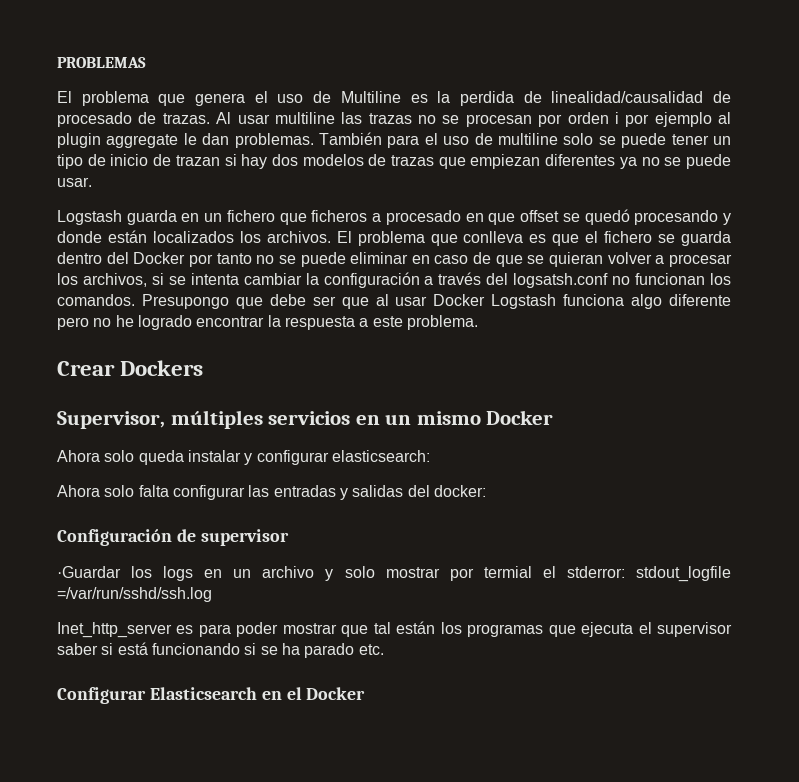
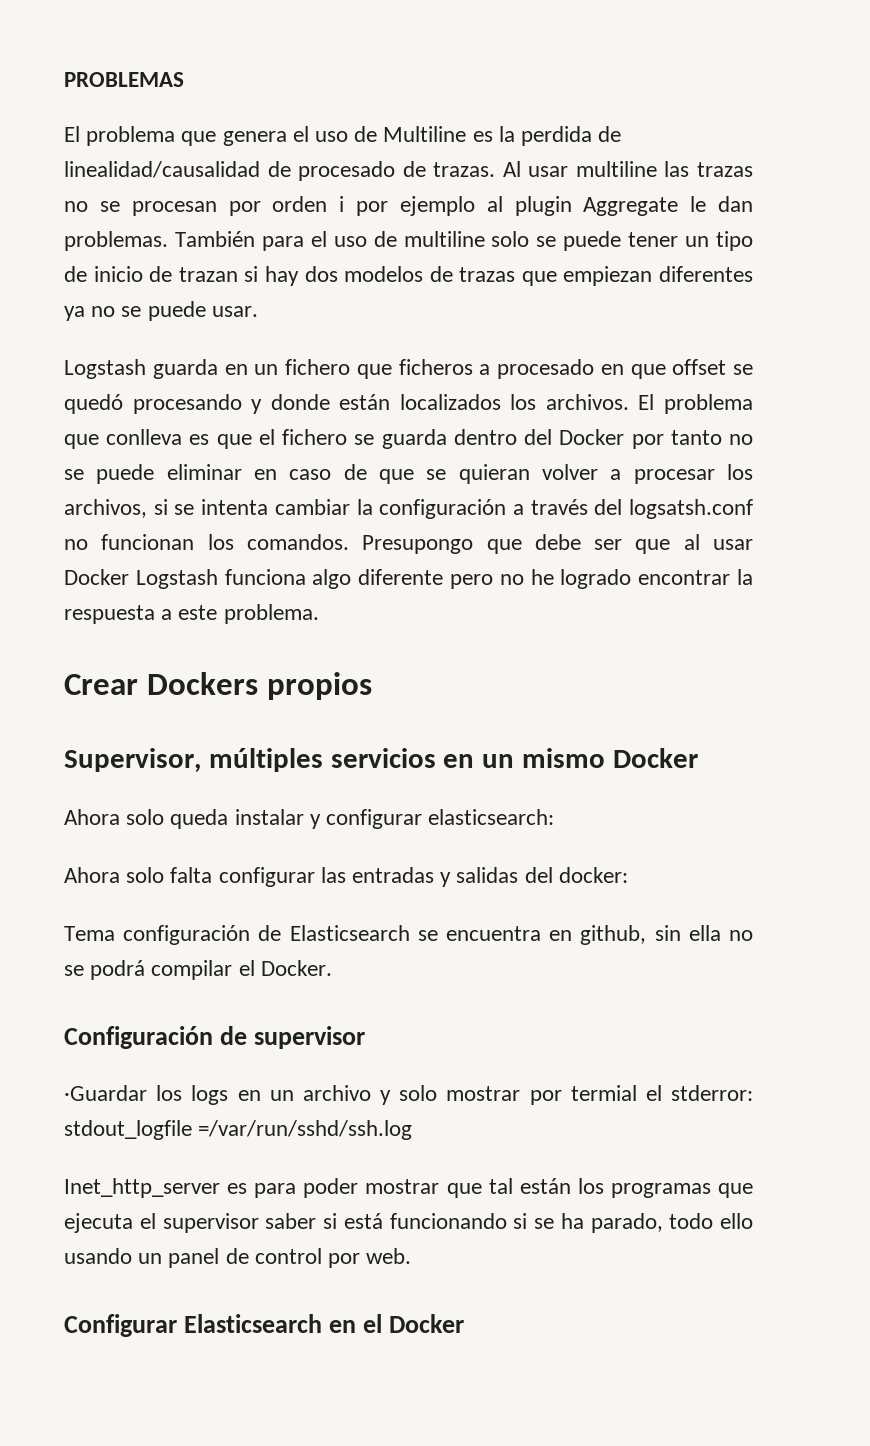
[106,134,179,148] aggregate -> [583,197,679,216] Aggregate
(204, 368) none -> [266,672,372,700] propios
(486, 491) none -> [64,925,754,945] [64,960,332,980] // Tema configuración de Elasticsearch se encuentra en github, sin ella no se podrá compilar el Docker.
[304,643,384,658] parado etc. -> [590,1213,753,1233] [64,1248,412,1268] parado, todo ello usando un panel de control por web.

